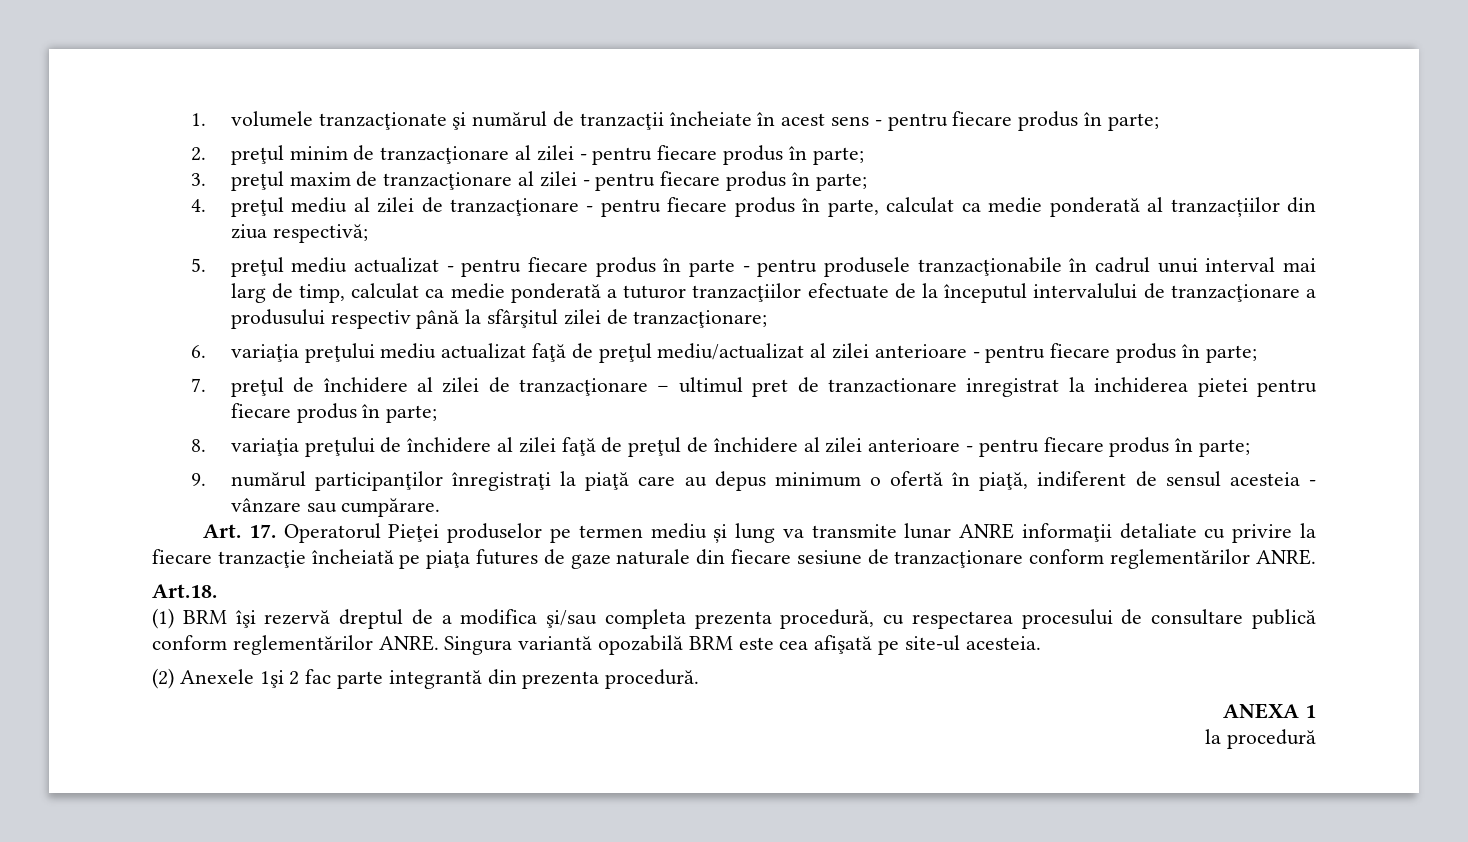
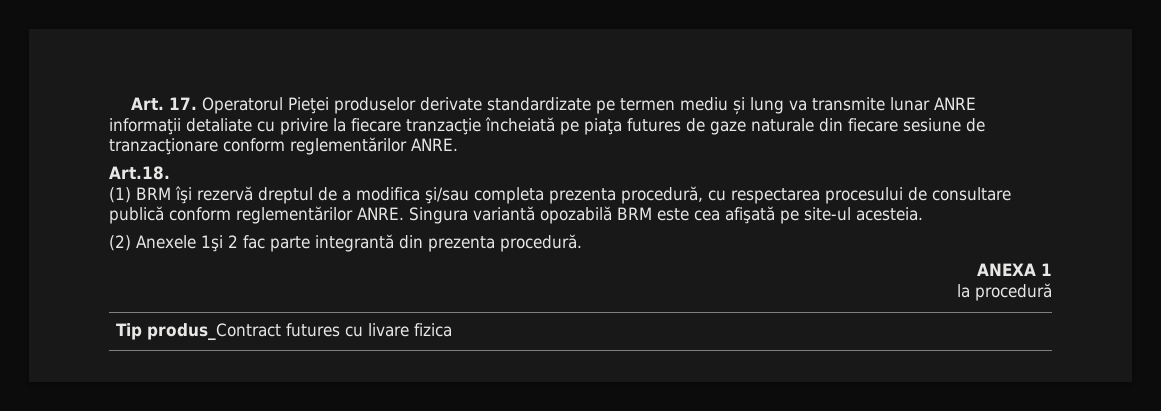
[191,111,1159,131] [191,145,864,165] [191,171,867,191] [191,197,1316,217] [230,224,368,243] [191,257,1317,277] [230,283,1317,303] [230,309,768,329] [191,343,1257,363] [191,377,1317,397] [230,403,438,423] [191,437,1251,457] [191,471,1316,491] [230,498,441,517] 1. volumele tranzacţionate şi numărul de tranzacţii încheiate în acest sens - pentru fiecare produs în parte; // 2. preţul minim de tranzacţionare al zilei - pentru fiecare produs în parte; // 3. preţul maxim de tranzacţionare al zilei - pentru fiecare produs în parte; // 4. preţul mediu al zilei de tranzacţionare - pentru fiecare produs în parte, calculat ca medie ponderată al tranzacțiilor din ziua respectivă; // 5. preţul mediu actualizat - pentru fiecare produs în parte - pentru produsele tranzacţionabile în cadrul unui interval mai larg de timp, calculat ca medie ponderată a tuturor tranzacţiilor efectuate de la începutul intervalului de tranzacţionare a produsului respectiv până la sfârşitul zilei de tranzacţionare; // 6. variaţia preţului mediu actualizat faţă de preţul mediu/actualizat al zilei anterioare - pentru fiecare produs în parte; // 7. preţul de închidere al zilei de tranzacţionare – ultimul pret de tranzactionare inregistrat la inchiderea pietei pentru fiecare produs în parte; // 8. variaţia preţului de închidere al zilei faţă de preţul de închidere al zilei anterioare - pentru fiecare produs în parte; // 9. numărul participanţilor înregistraţi la piaţă care au depus minimum o ofertă în piaţă, indiferent de sensul acesteia - vânzare sau cumpărare. // -> (130, 103) none
(543, 533) none -> [419,97,591,111] derivate standardizate
(1316, 739) none -> [115,323,452,341] // Tip produs_Contract futures cu livare fizica

